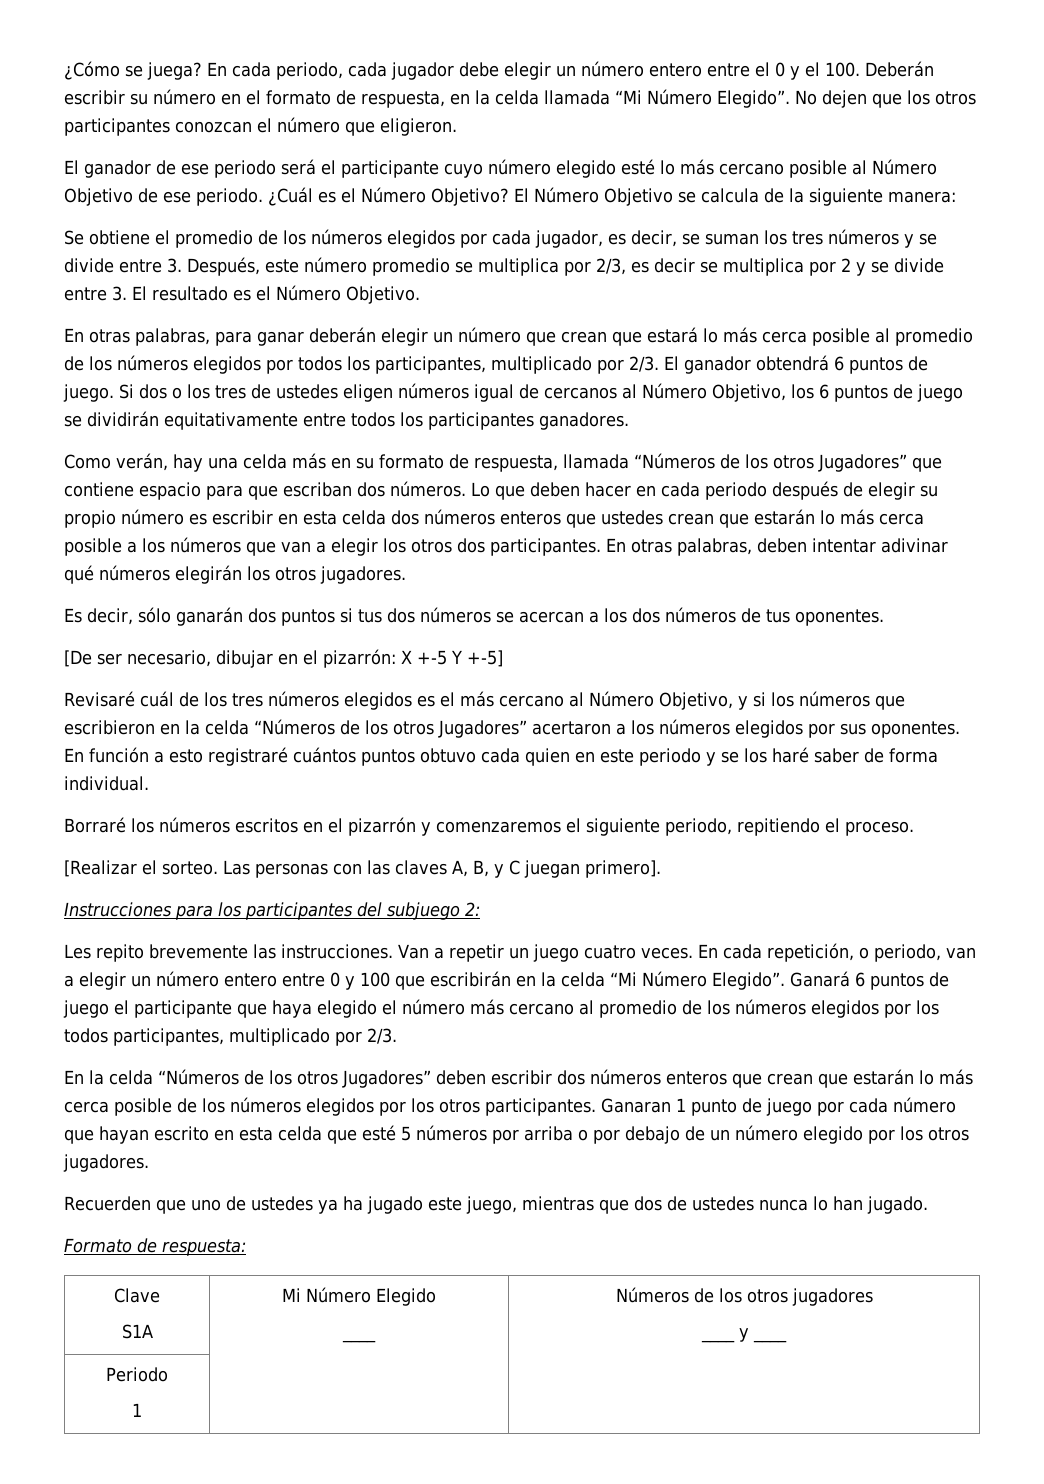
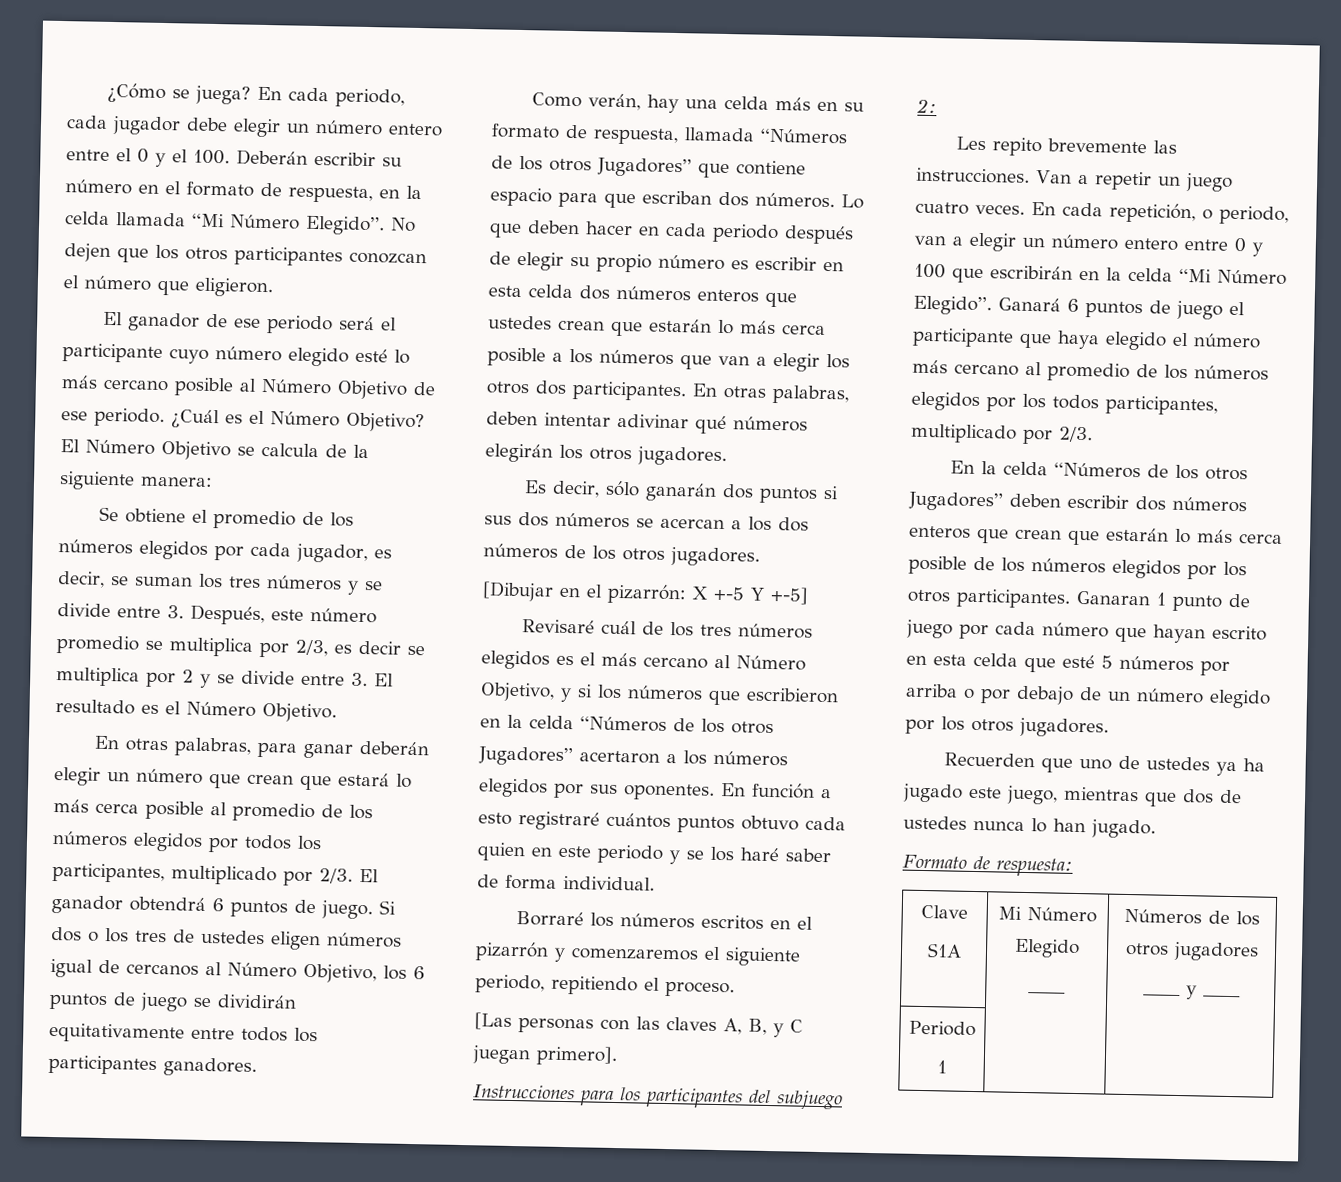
[358,609,382,623] tus -> [484,515,512,525] sus
[766,609,884,626] [64,650,273,668] tus oponentes. // [De ser necesario, dibujar -> [592,545,760,567] [482,581,554,602] los otros jugadores. // [Dibujar
[64,860,250,877] [Realizar el sorteo. Las -> [474,1012,512,1030] [Las

